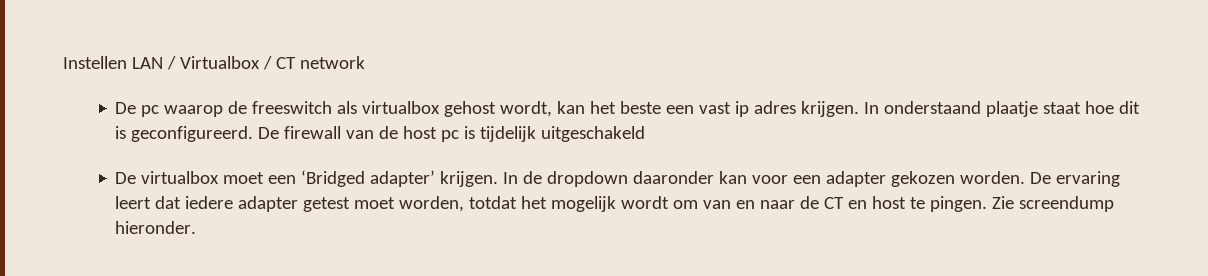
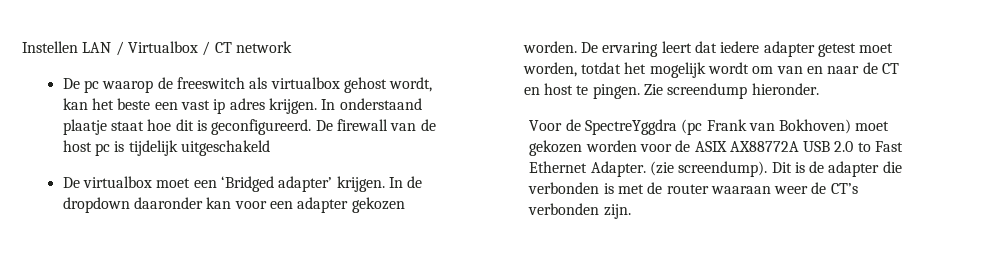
(197, 227) none -> [529,119,890,135] [529,140,904,156] [529,161,902,177] [528,182,858,194] [528,203,631,219] // Voor de SpectreYggdra (pc Frank van Bokhoven) moet gekozen worden voor de ASIX AX88772A USB 2.0 to Fast Ethernet Adapter. (zie screendump). Dit is de adapter die verbonden is met de router waaraan weer de CT’s verbonden zijn.

